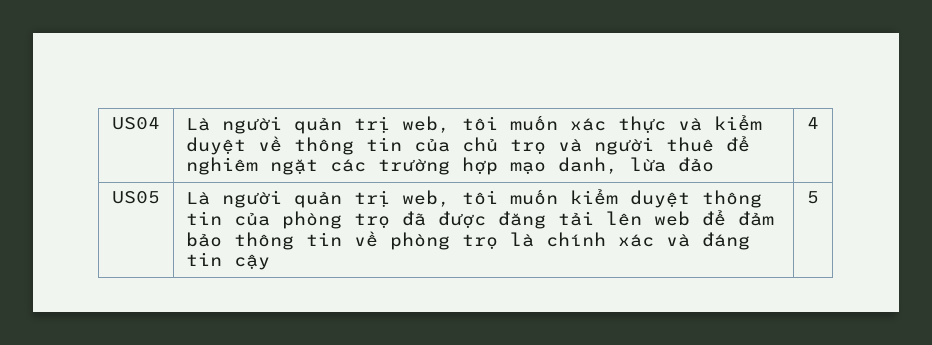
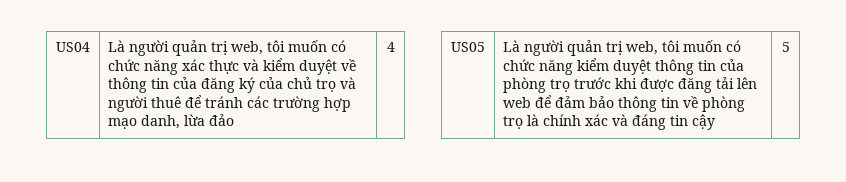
(559, 123) none -> [331,40,347,52] [108,59,179,75] có chức năng
(451, 145) none -> [201,77,284,93] đăng ký của
[186,157,319,175] nghiêm ngặt -> [205,96,244,108] tránh
(559, 197) none -> [726,40,742,52] [503,59,574,75] có chức năng
[402,211,427,226] đã -> [574,77,638,89] trước khi

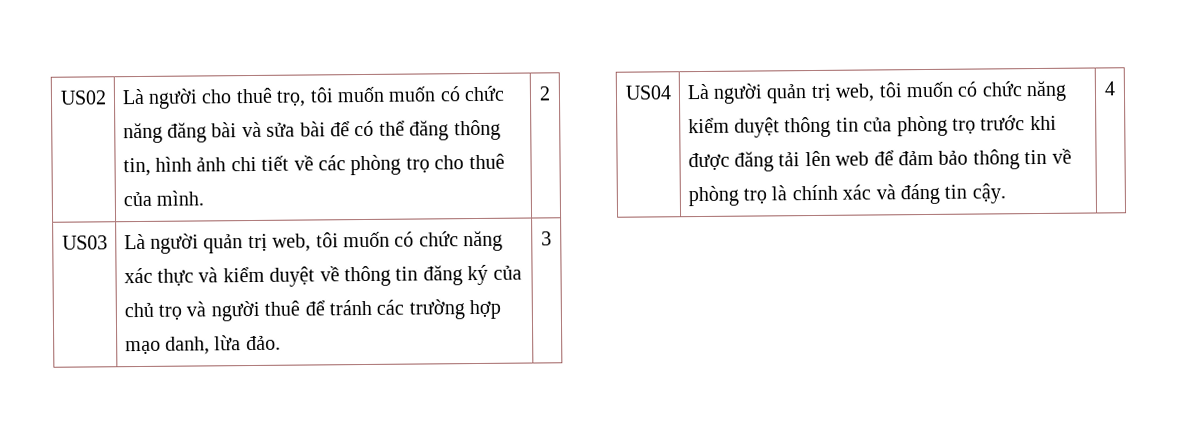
[56,42,90,52] US04 -> [59,90,107,105] [121,85,506,109] [122,119,501,144] [122,153,505,177] [122,190,204,207] [539,86,551,101] [61,235,108,250] US02 | Là người cho thuê trọ, tôi muốn muốn có chức năng đăng bài và sửa bài để có thể đăng thông tin, hình ảnh chi tiết về các phòng trọ cho thuê của mình. | 2 // US03
[173,77,198,89] của -> (419, 273) none
[209,114,235,126] [386,42,395,52] [451,42,485,52] đảo | 4 // US05 -> [245,335,281,351] [541,231,552,246] [624,85,672,100] đảo. | 3 // US04
[692,114,716,130] [781,42,790,52] cậy | 5 -> [971,183,1006,204] [1104,81,1115,96] cậy. | 4

